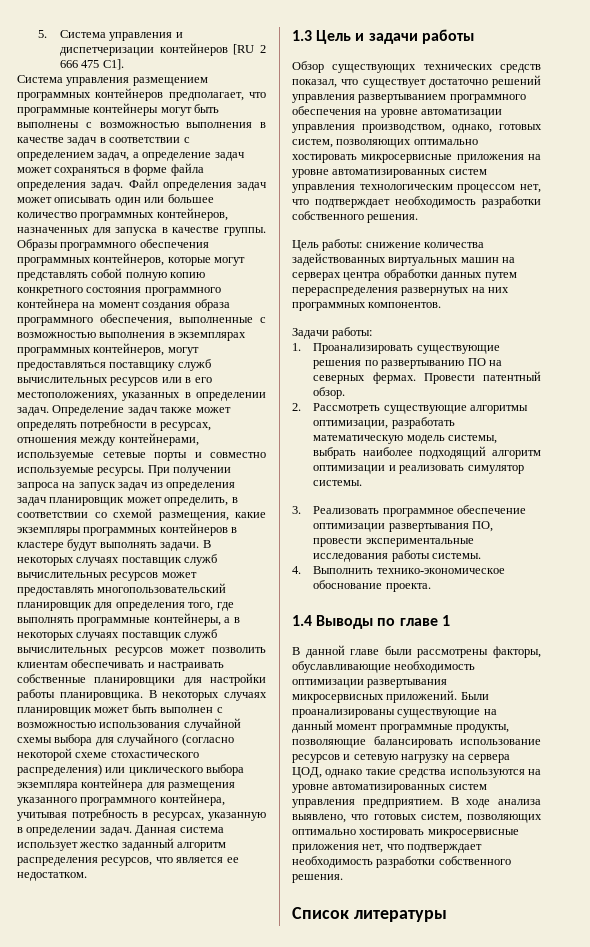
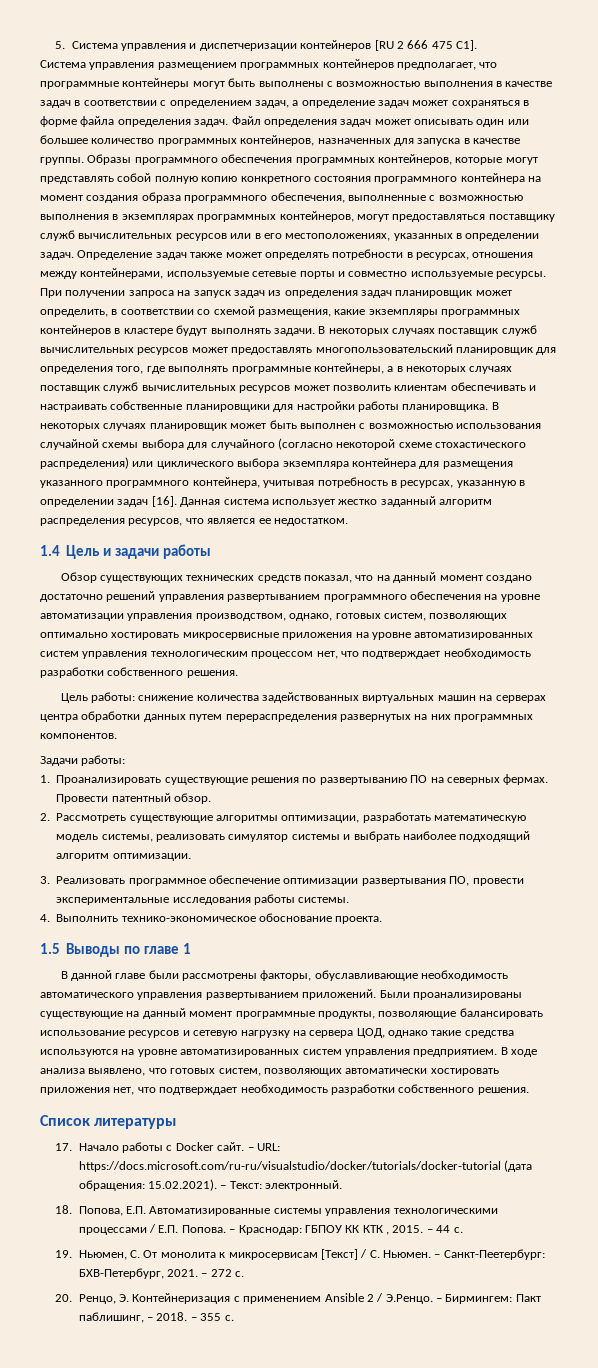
[99,827,132,836] задач. -> [117,496,177,507] задач [16].
[292,30,312,41] 1.3 -> [40,545,60,556] 1.4
[362,79,426,88] существует -> [376,572,532,583] на данный момент создано
[313,446,541,459] [313,465,524,474] [313,480,363,486] выбрать наиболее подходящий алгоритм оптимизации и реализовать симулятор системы. -> [156,831,531,842] [56,853,191,861] реализовать симулятор системы и выбрать наиболее подходящий алгоритм оптимизации.
[292,615,312,626] 1.4 -> [40,943,60,954] 1.5
[292,679,448,688] [292,694,384,703] оптимизации развертывания микросервисных -> [40,992,299,1000] автоматического управления развертыванием
[292,829,519,838] оптимально хостировать микросервисные -> [345,1068,499,1076] автоматически хостировать
(447, 916) none -> [55,1142,280,1153] [78,1160,533,1172] [78,1179,343,1191] [55,1205,498,1216] [78,1224,463,1235] [55,1249,545,1260] [78,1268,245,1279] [55,1293,541,1304] [78,1312,234,1323] // 17. Начало работы с Docker сайт. – URL: https://docs.microsoft.com/ru-ru/visualstudio/docker/tutorials/docker-tutorial (дата обращения: 15.02.2021). – Текст: электронный. // 18. Попова, Е.П. Автоматизированные системы управления технологическими процессами / Е.П. Попова. – Краснодар: ГБПОУ КК КТК , 2015. – 44 с. // 19. Ньюмен, С. От монолита к микросервисам [Текст] / С. Ньюмен. – Санкт-Пеетербург: БХВ-Петербург, 2021. – 272 с. // 20. Ренцо, Э. Контейнеризация с применением Ansible 2 / Э.Ренцо. – Бирмингем: Пакт паблишинг, – 2018. – 355 с.

